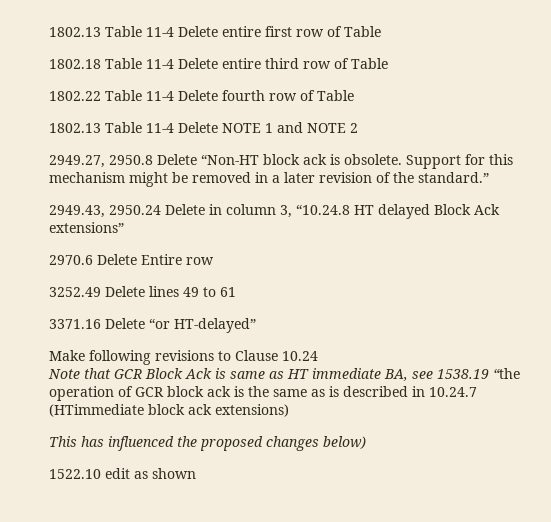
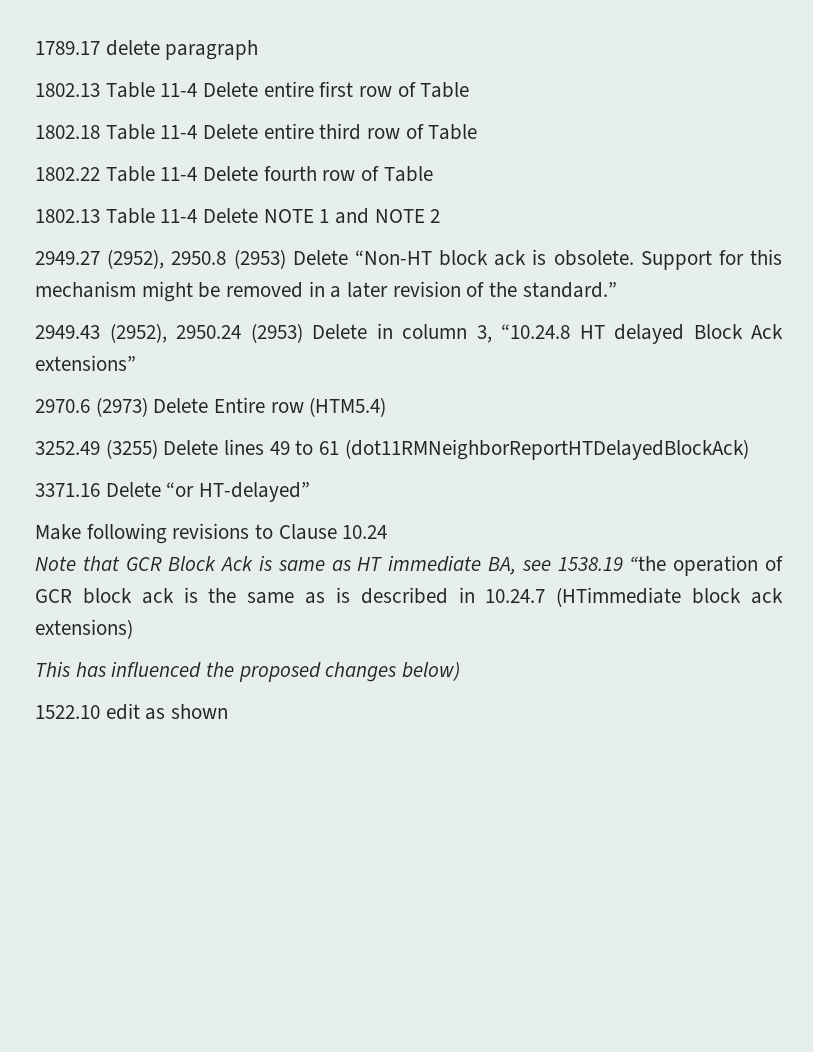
(49, 32) none -> [35,40,259,60] 1789.17 delete paragraph //
[49,155,153,168] 2949.27, 2950.8 -> [35,249,286,269] 2949.27 (2952), 2950.8 (2953)
[49,205,161,218] 2949.43, 2950.24 -> [35,323,303,343] 2949.43 (2952), 2950.24 (2953)
(93, 260) none -> [95,397,148,417] (2973)
(214, 261) none -> [309,397,387,417] (HTM5.4)
(101, 292) none -> [105,439,158,459] (3255)
(236, 292) none -> [344,439,749,460] (dot11RMNeighborReportHTDelayedBlockAck)

